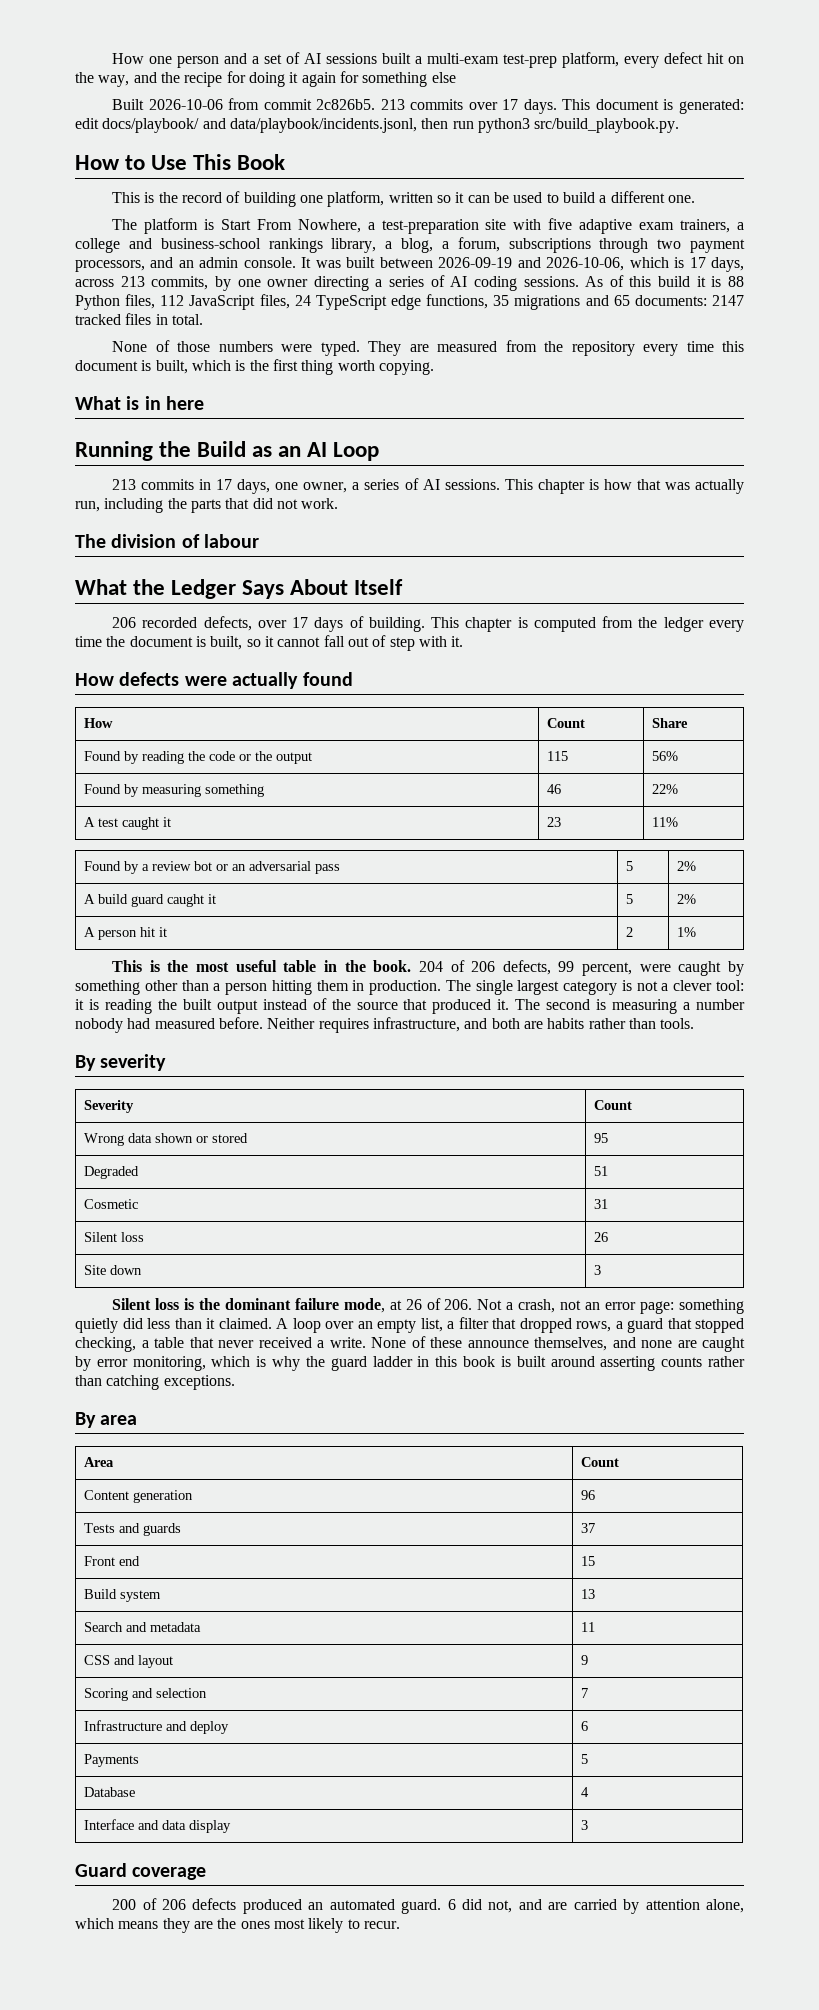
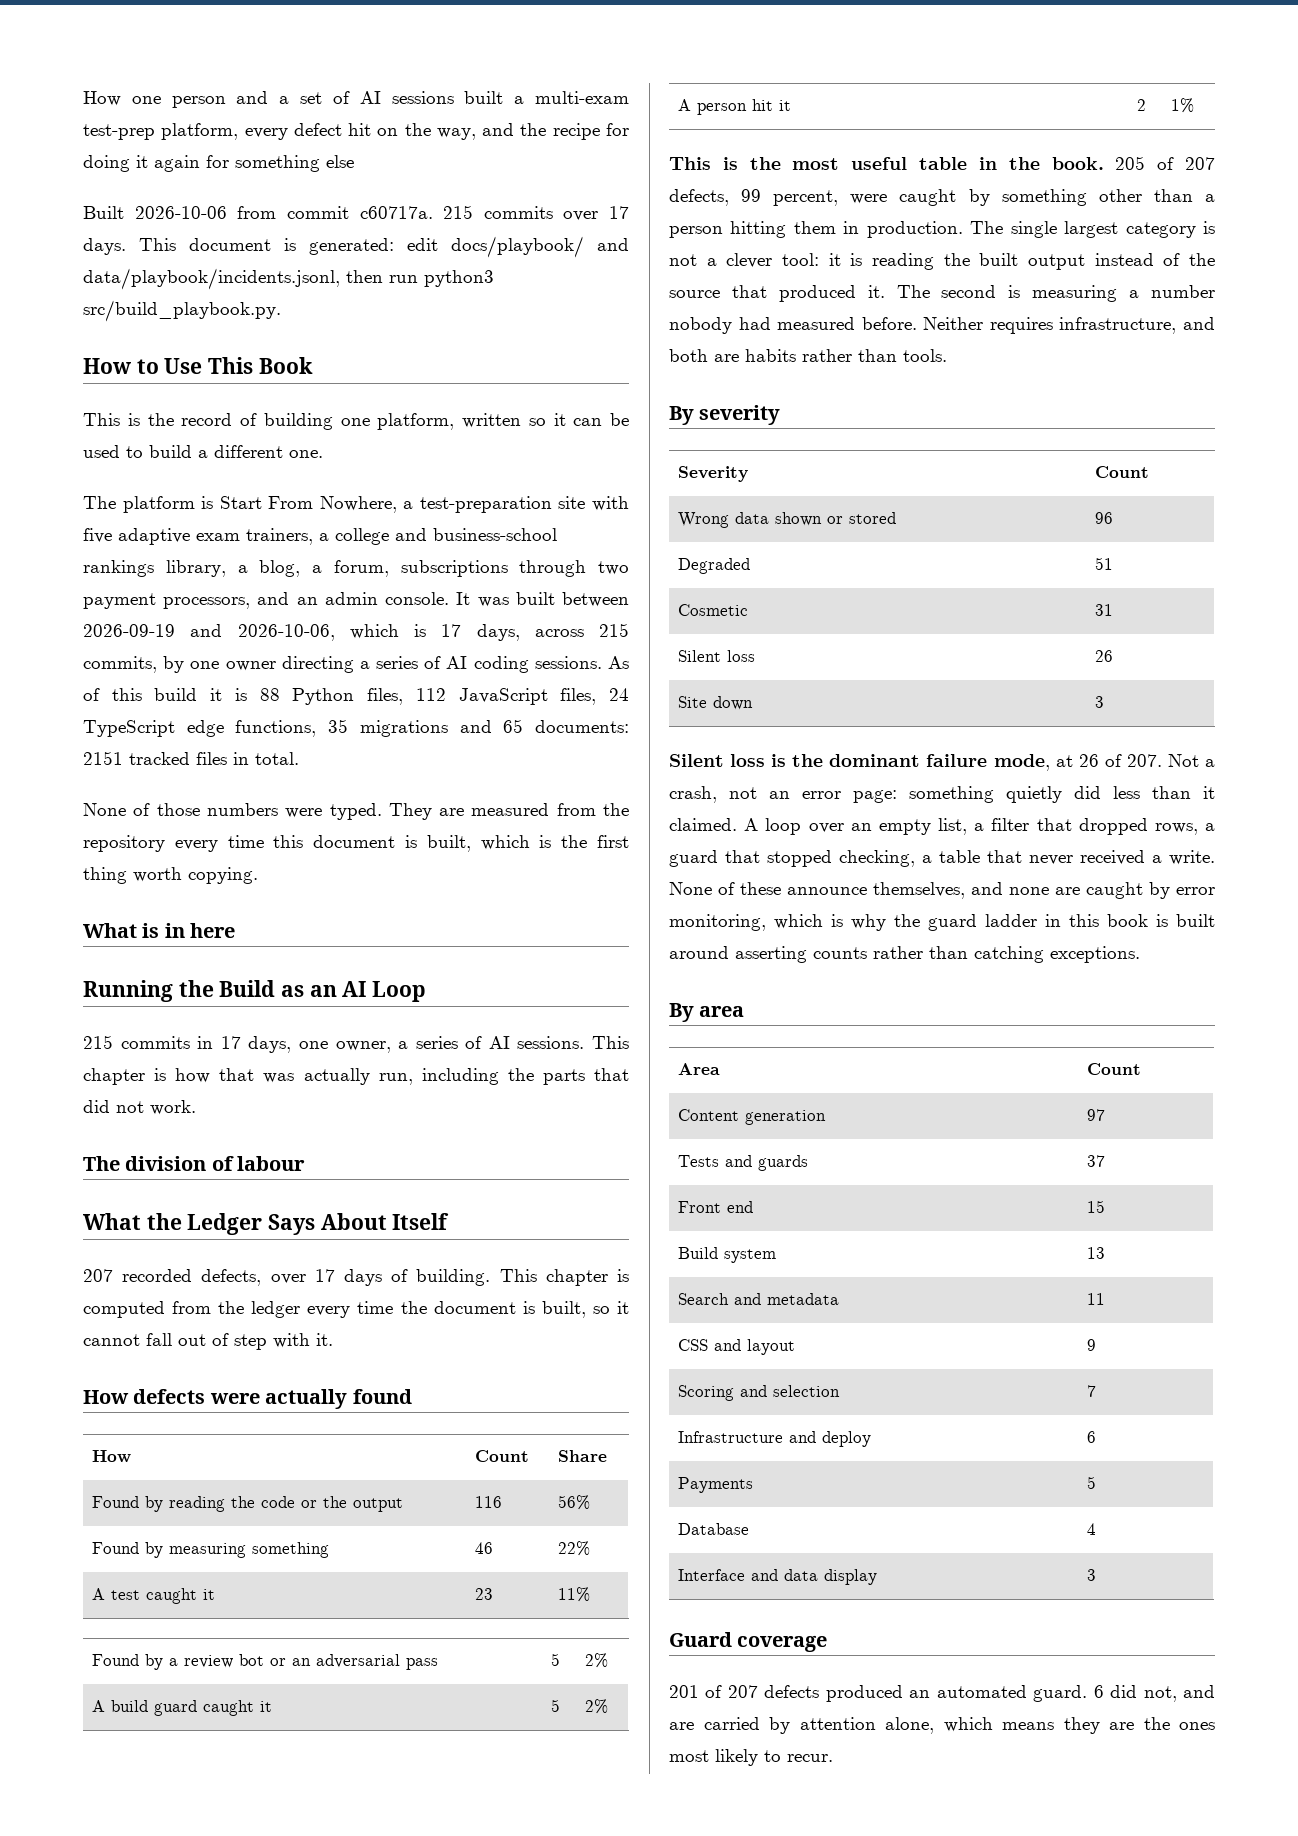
[316,99,405,110] 2c826b5. 213 -> [359,205,474,219] c60717a. 215
[120,276,145,287] 213 -> [599,623,629,637] 215
[712,295,744,306] 2147 -> [83,751,123,765] 2151
[112,479,137,490] 213 -> [83,1035,113,1049] 215
[112,617,137,628] 206 -> [83,1269,113,1282] 207
[547,751,569,761] 115 -> [474,1496,502,1508] 116
[418,960,496,972] 204 of 206 -> [1115,156,1215,170] 205 of 207
[594,1133,609,1143] 95 -> [1094,512,1113,524] 96
[444,1299,473,1310] 206. -> [1126,754,1162,767] 207.
[581,1490,596,1500] 96 -> [1086,1109,1105,1121] 97
[112,1898,186,1910] 200 of 206 -> [669,1685,758,1698] 201 of 207

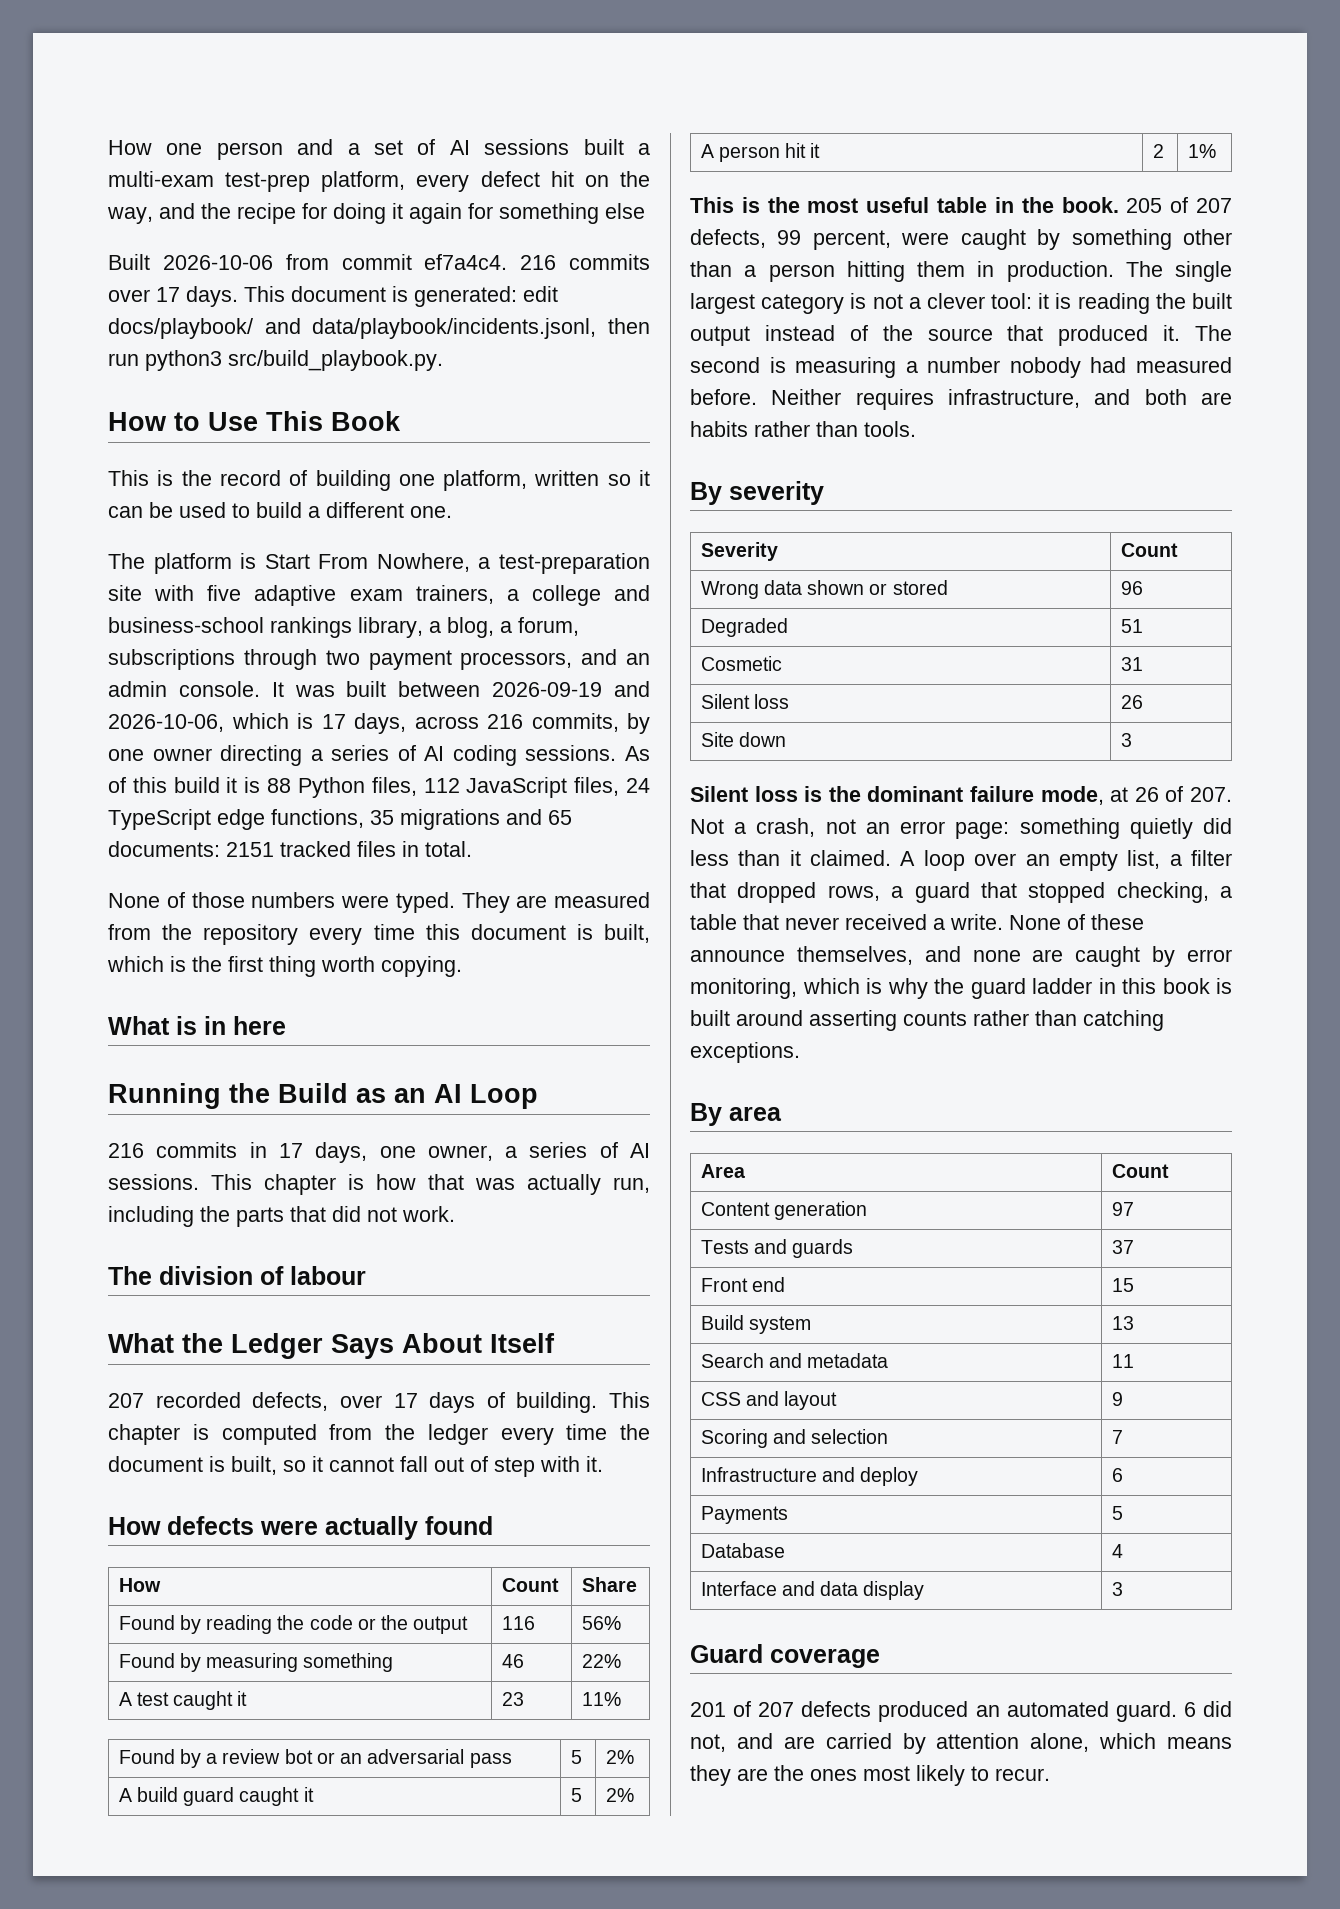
[359,205,474,219] c60717a. 215 -> [424,254,557,270] ef7a4c4. 216
[599,623,629,637] 215 -> [487,714,523,729] 216
[83,1035,113,1049] 215 -> [108,1143,144,1158] 216

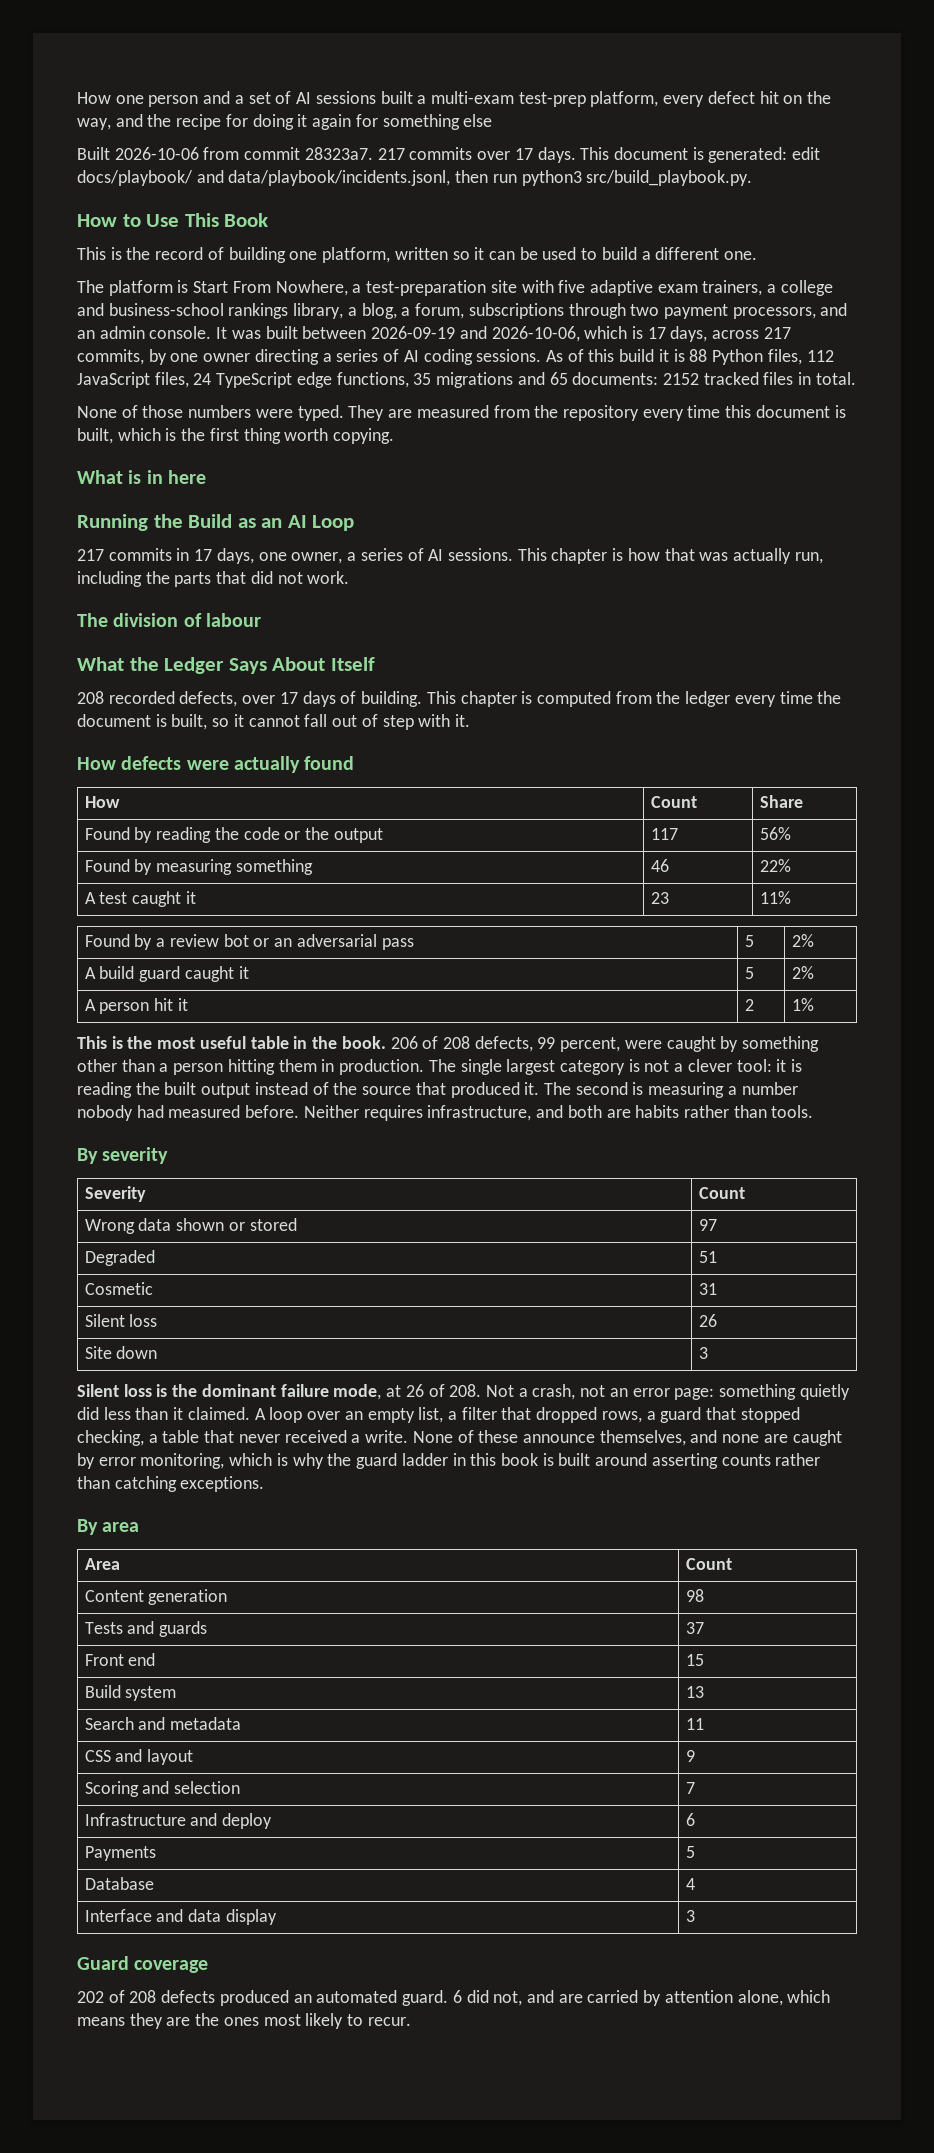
[424,254,557,270] ef7a4c4. 216 -> [304,147,405,160] 28323a7. 217
[487,714,523,729] 216 -> [763,327,791,339] 217
[226,842,274,857] 2151 -> [662,373,699,385] 2152
[108,1143,144,1158] 216 -> [77,549,104,561] 217
[108,1393,144,1408] 207 -> [77,691,104,704] 208
[501,1616,535,1630] 116 -> [650,828,678,840] 117
[1126,197,1232,213] 205 of 207 -> [390,1036,470,1049] 206 of 208
[1120,581,1143,595] 96 -> [698,1219,717,1231] 97
[1190,787,1232,802] 207. -> [449,1384,482,1397] 208.
[1111,1202,1134,1216] 97 -> [685,1589,704,1602] 98
[690,1701,795,1717] 201 of 207 -> [77,1990,157,2003] 202 of 208

